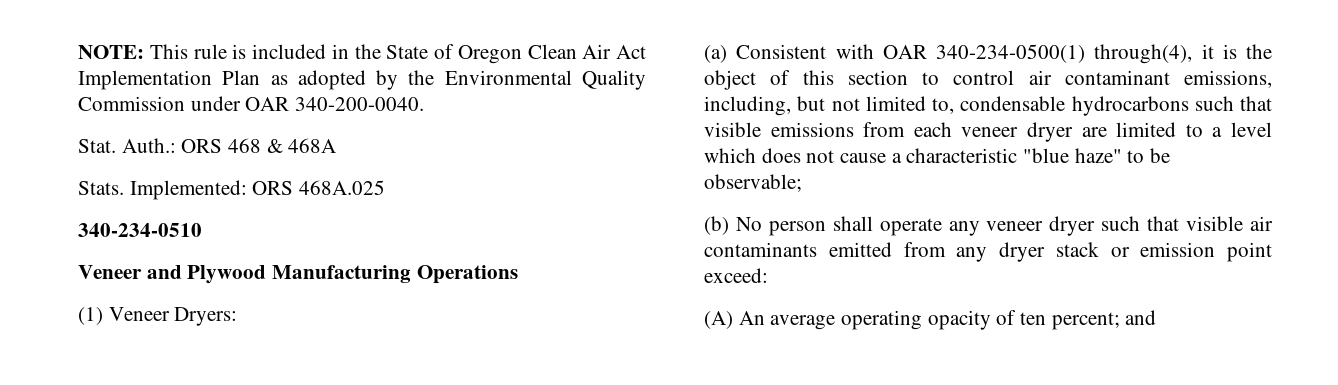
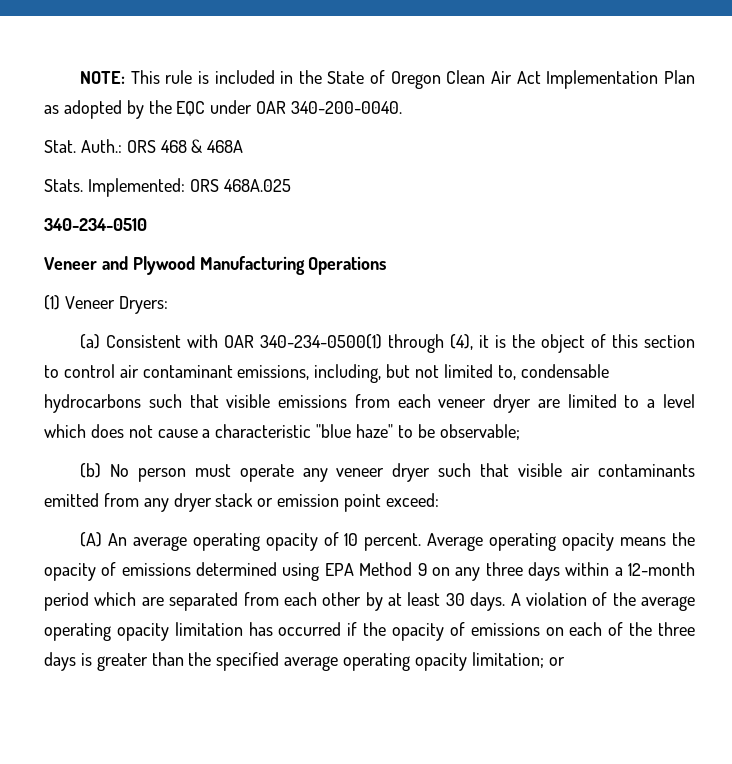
[444,70,646,90] [78,96,185,111] Environmental Quality Commission -> [176,101,206,116] EQC
[1094,44,1193,64] through(4), -> [387,334,473,353] through (4),
[832,216,873,231] shall -> [194,464,231,477] must
[1020,310,1157,330] ten percent; and -> [344,532,695,551] [44,562,696,581] [44,592,695,611] [44,622,695,641] [44,652,565,671] 10 percent. Average operating opacity means the opacity of emissions determined using EPA Method 9 on any three days within a 12-month period which are separated from each other by at least 30 days. A violation of the average operating opacity limitation has occurred if the opacity of emissions on each of the three days is greater than the specified average operating opacity limitation; or

